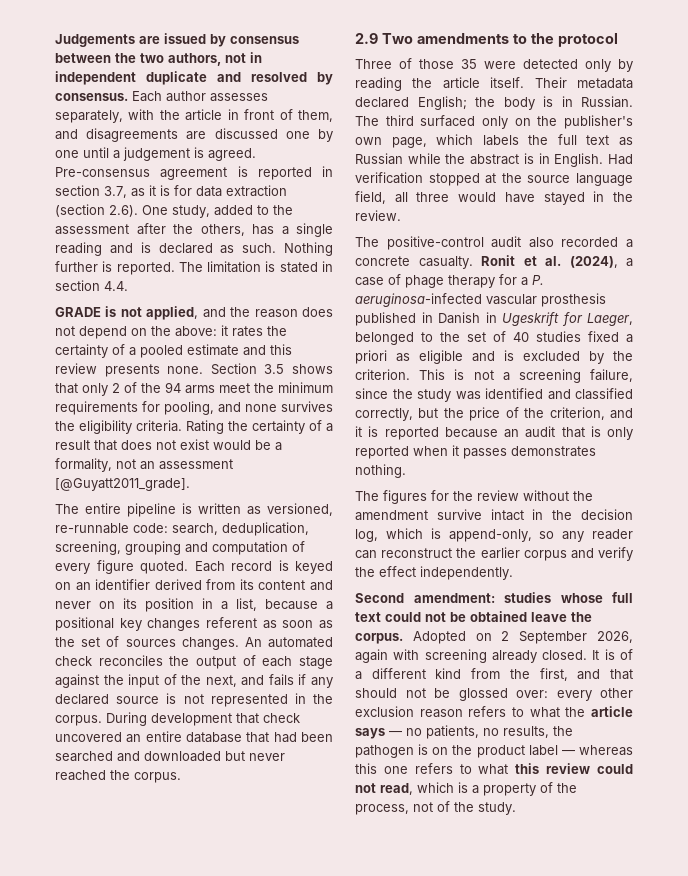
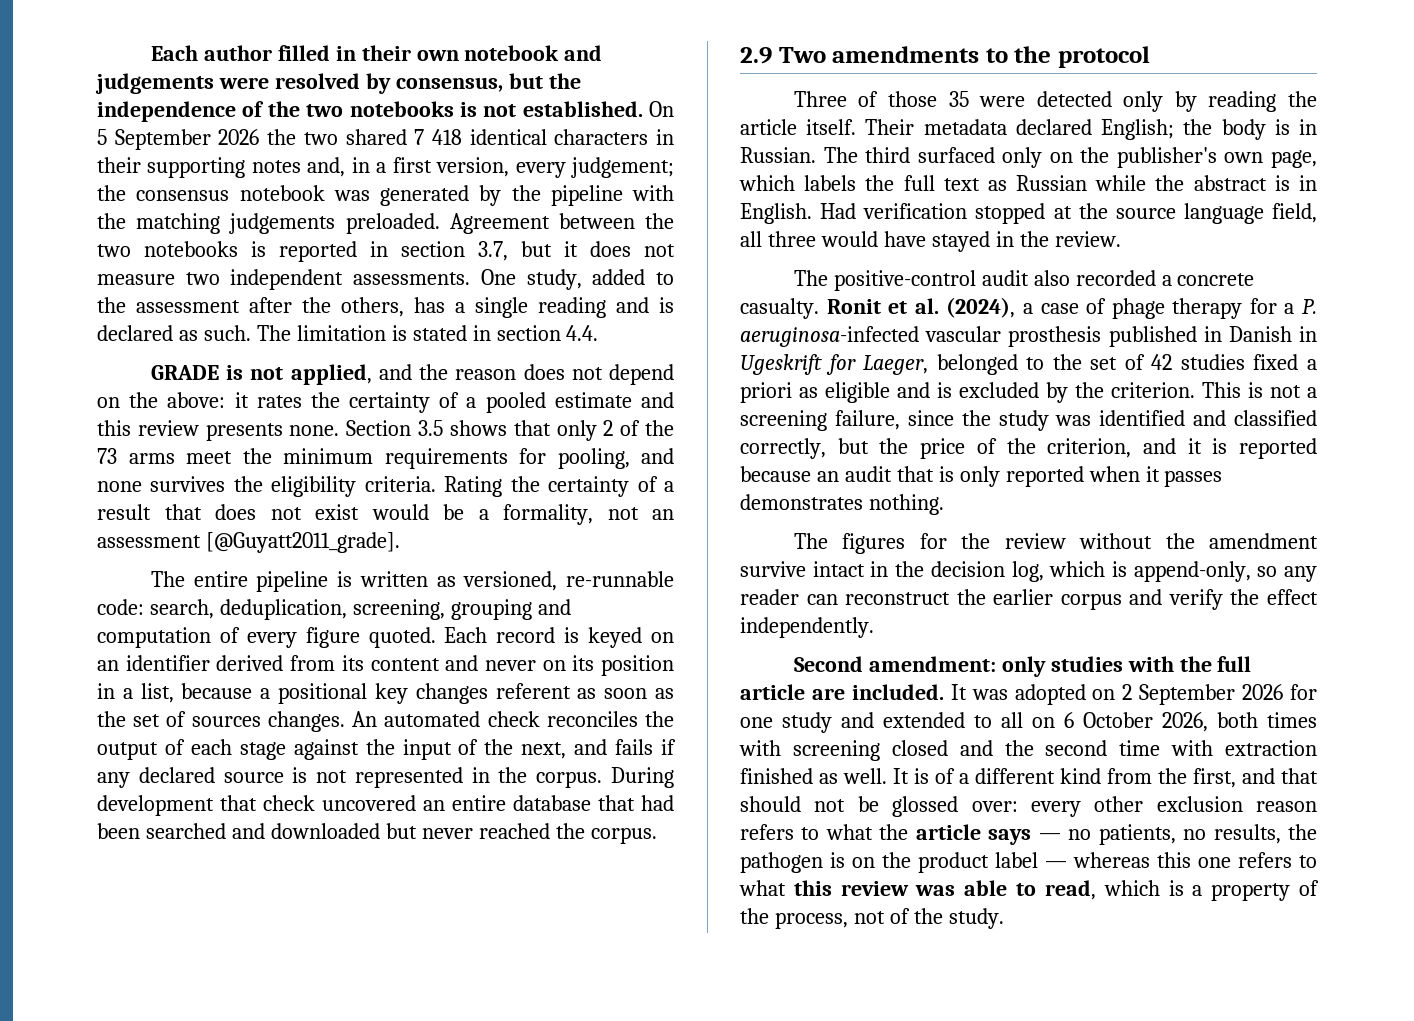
[55,33,299,47] [55,52,262,66] [55,71,333,85] [55,91,268,102] [55,109,333,123] [55,128,333,142] [55,147,256,161] [55,167,228,180] Judgements are issued by consensus between the two authors, not in independent duplicate and resolved by consensus. Each author assesses separately, with the article in front of them, and disagreements are discussed one by one until a judgement is agreed. Pre-consensus agreement -> [150,45,603,61] [95,73,581,94] [97,101,674,122] [97,129,674,150] [97,157,674,178] [97,185,674,206] [97,213,674,234] [97,241,238,257] Each author filled in their own notebook and judgements were resolved by consensus, but the independence of the two notebooks is not established. On 5 September 2026 the two shared 7 418 identical characters in their supporting notes and, in a first version, every judgement; the consensus notebook was generated by the pipeline with the matching judgements preloaded. Agreement between the two notebooks
[131,185,287,197] [55,204,138,217] as it is for data extraction (section 2.6). -> [521,241,675,257] [97,269,471,290] but it does not measure two independent assessments.
[284,242,333,256] [55,261,175,275] Nothing further is reported. -> (251, 333) none
[165,382,181,393] 94 -> [97,448,117,464] 73
[513,332,529,342] 40 -> [1151,354,1173,370] 42
[504,592,633,603] [355,611,592,622] [355,631,633,644] [355,649,588,663] studies whose full text could not be obtained leave the corpus. Adopted on 2 September 2026, again with screening already closed. -> [1001,656,1252,677] [740,684,1317,705] [740,712,1317,733] [739,740,1317,761] [740,768,887,784] only studies with the full article are included. It was adopted on 2 September 2026 for one study and extended to all on 6 October 2026, both times with screening closed and the second time with extraction finished as well.
[597,764,633,774] [355,783,376,793] could not -> [915,880,1037,896] was able to

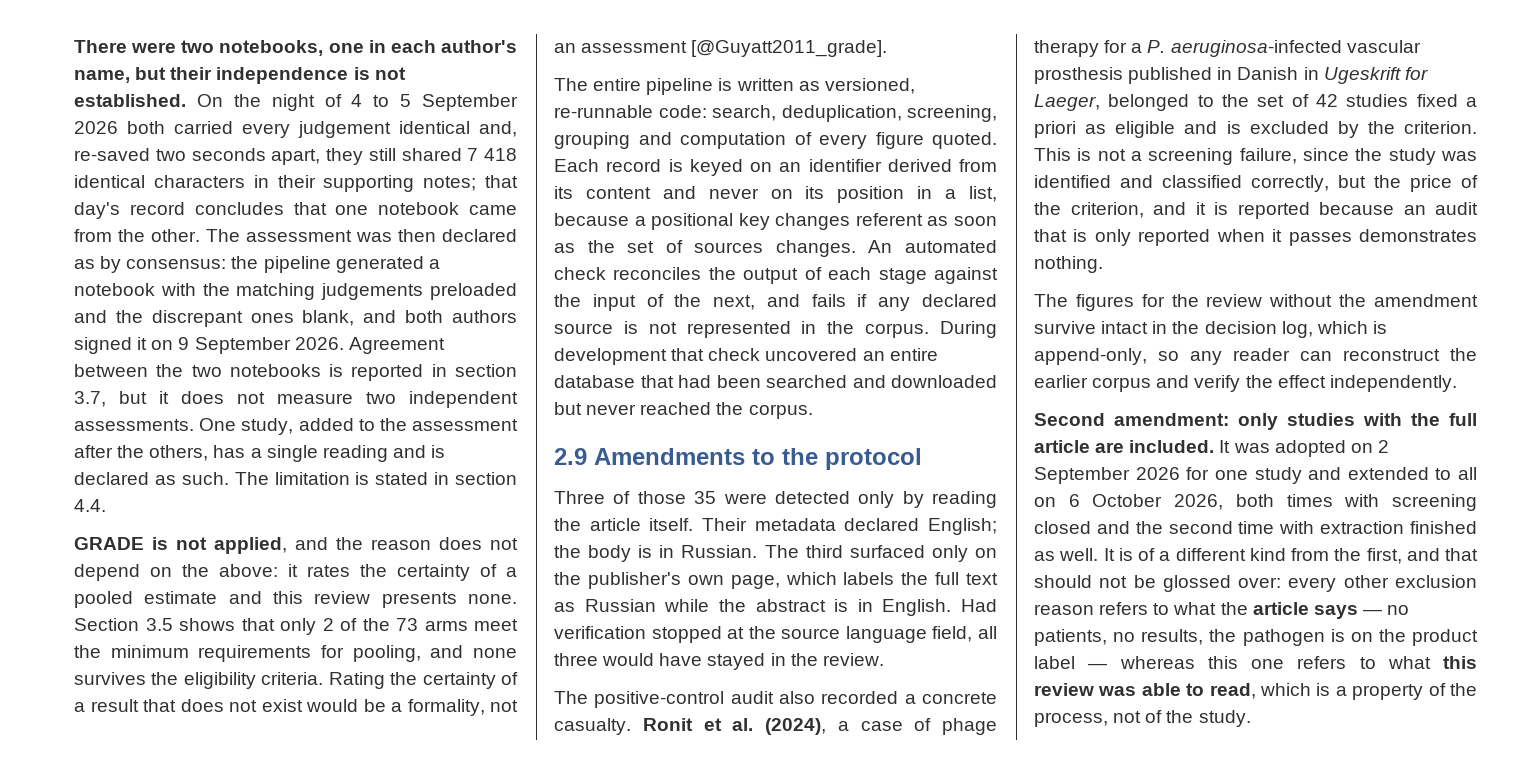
[150,45,603,61] [95,73,581,94] [97,101,674,122] [97,129,338,150] Each author filled in their own notebook and judgements were resolved by consensus, but the independence of the two notebooks is not established. On 5 September 2026 the two -> [74,40,517,56] [74,67,406,84] [74,94,518,111] [74,121,517,138] [74,148,396,165] There were two notebooks, one in each author's name, but their independence is not established. On the night of 4 to 5 September 2026 both carried every judgement identical and, re-saved two seconds apart, they still
[251,157,674,178] [97,185,674,206] [97,213,440,234] notes and, in a first version, every judgement; the consensus notebook was generated by the pipeline with the matching judgements preloaded. -> [423,175,518,191] [74,202,517,219] [74,229,517,242] [74,256,440,273] [74,283,517,300] [74,310,517,327] [74,337,344,354] notes; that day's record concludes that one notebook came from the other. The assessment was then declared as by consensus: the pipeline generated a notebook with the matching judgements preloaded and the discrepant ones blank, and both authors signed it on 9 September 2026.
[778,46,980,63] Two amendments -> [594,448,745,465] Amendments

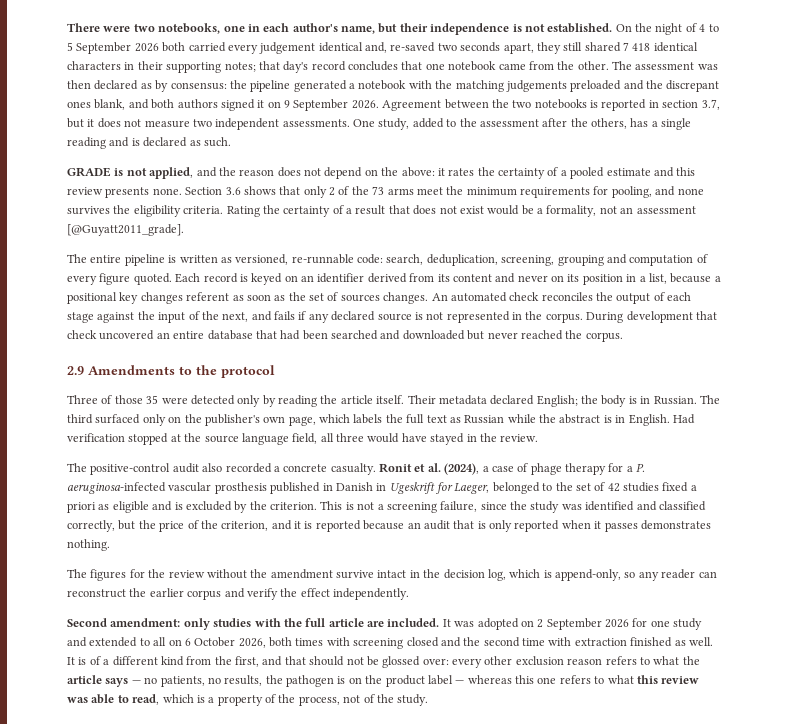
[234,472,517,485] [74,499,106,512] The limitation is stated in section 4.4. -> (231, 142) none
[145,618,173,631] 3.5 -> [225,187,241,195] 3.6

